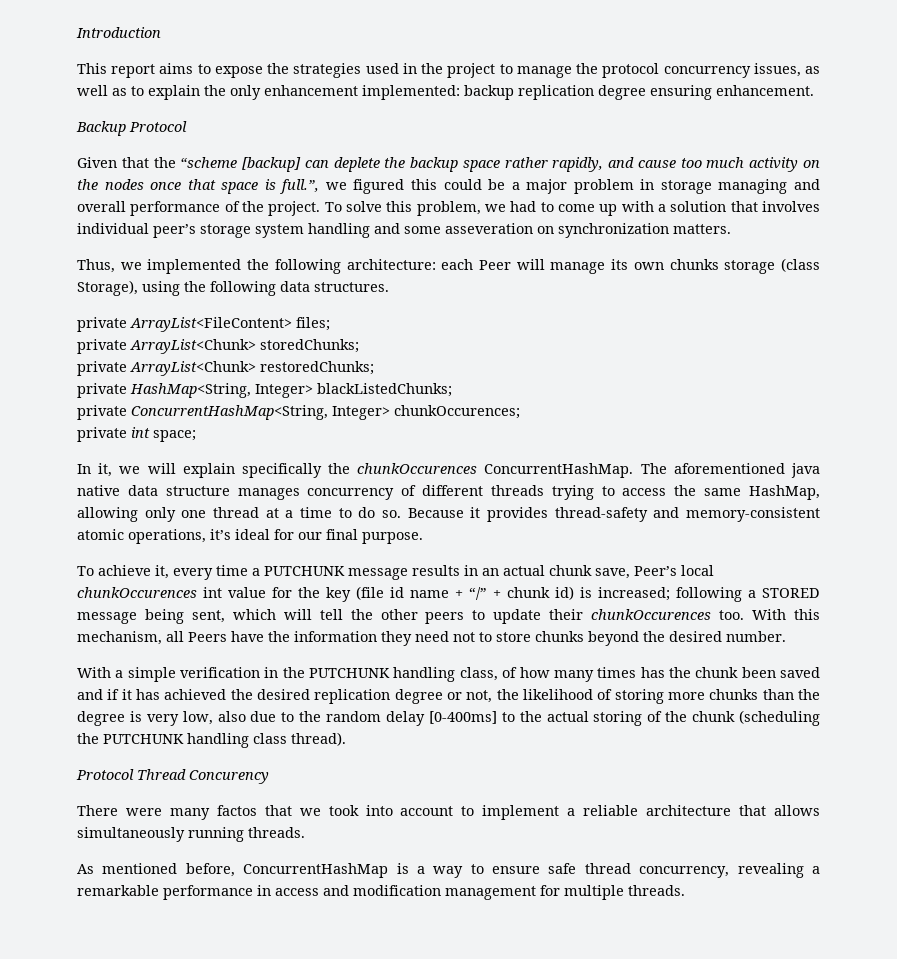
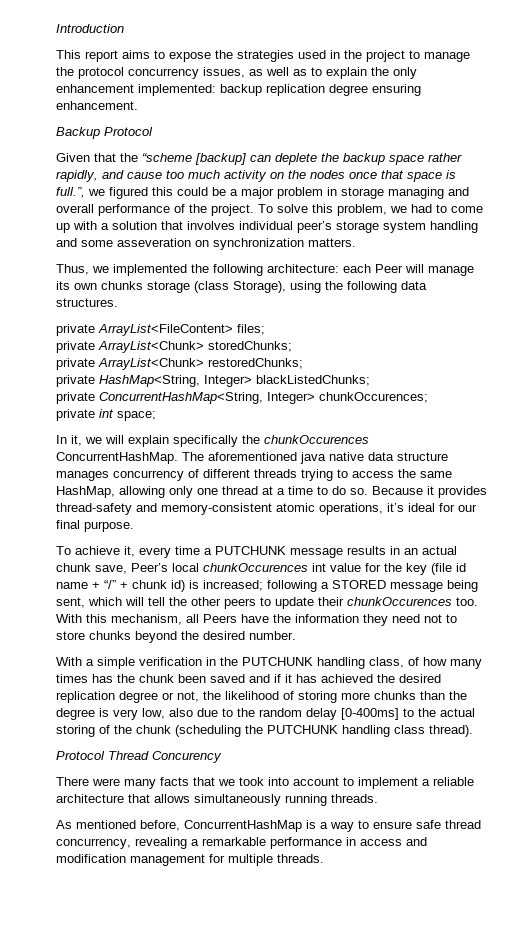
[216,805,257,816] factos -> [160,777,189,786] facts

